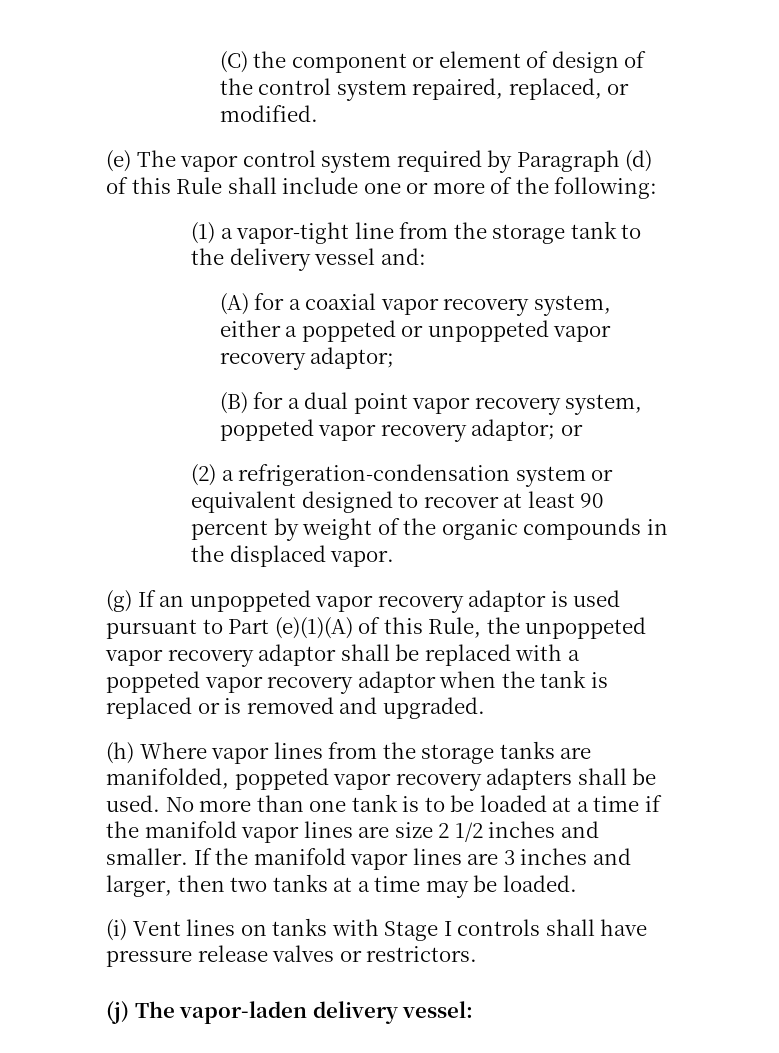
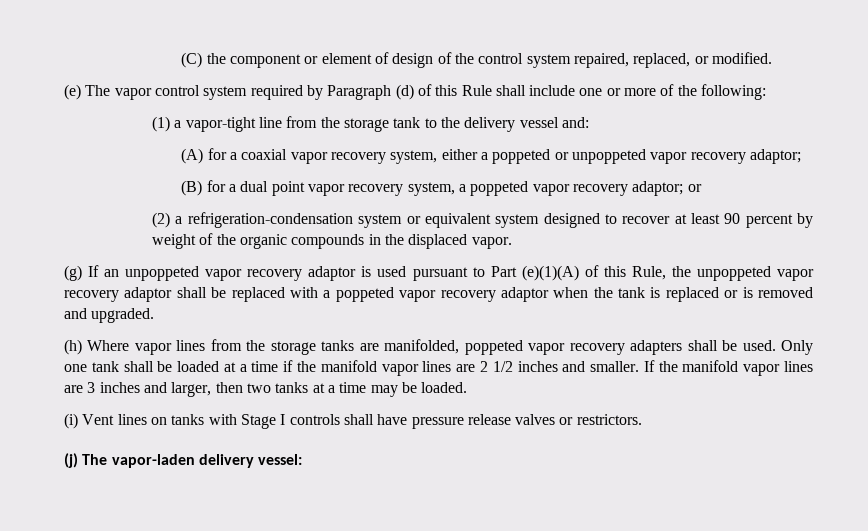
(643, 404) none -> [459,184,467,192] a
(297, 502) none -> [495,214,540,228] system
[165,794,445,812] No more than one tank is to -> [781,340,813,355] [64,361,154,372] Only one tank shall
[394,822,433,838] size -> (476, 368) none

